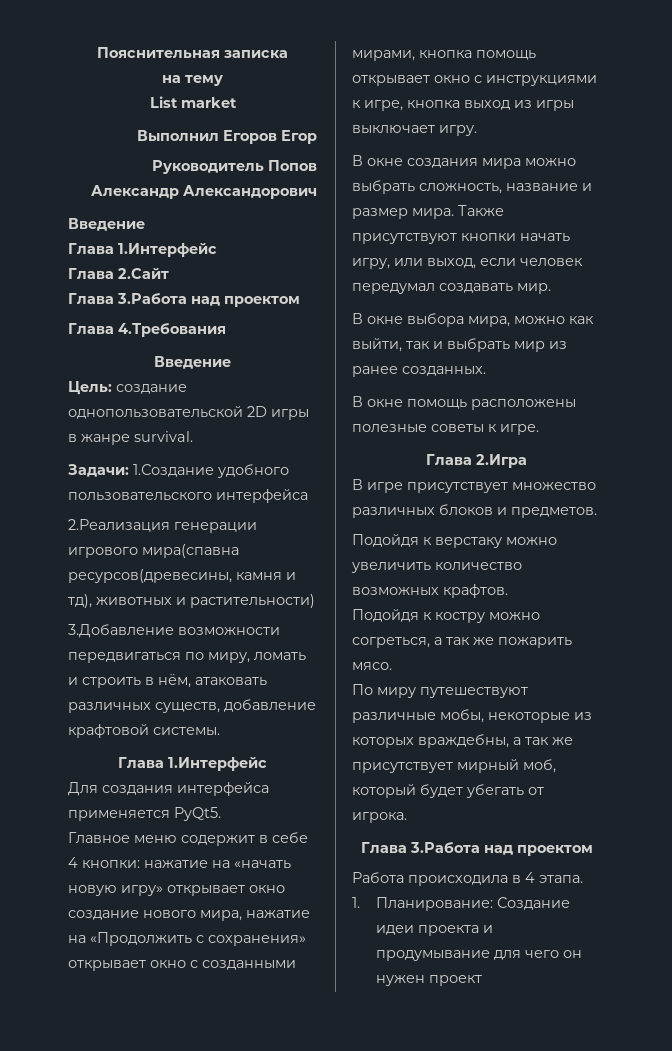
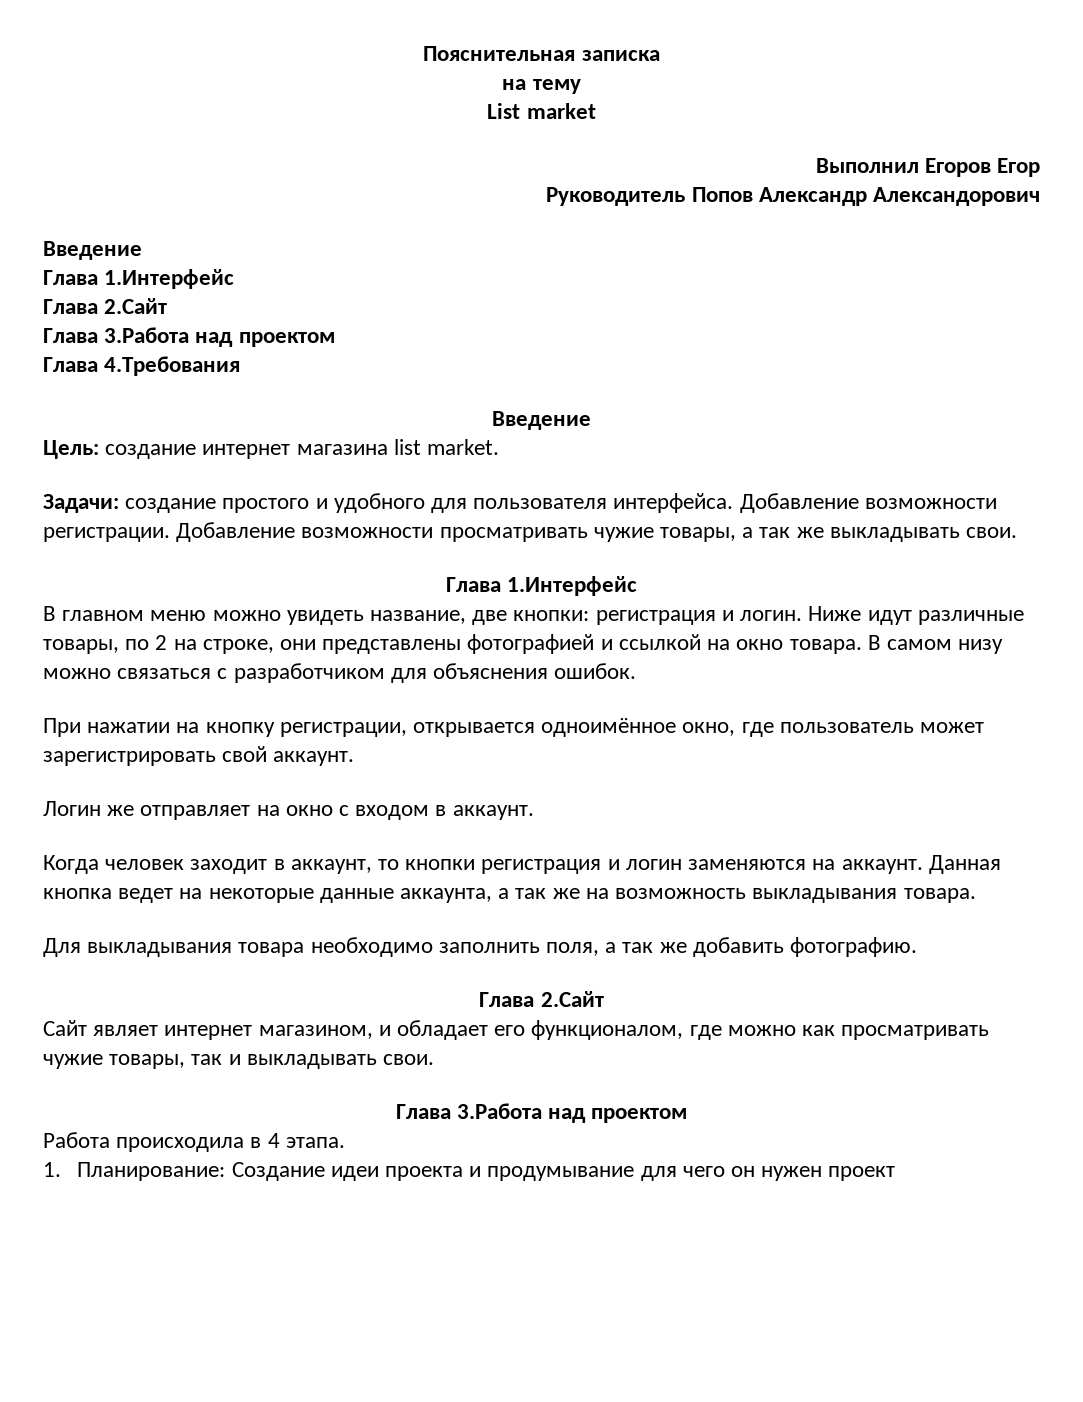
[68,406,309,420] [68,431,193,445] [68,464,289,478] [68,489,308,503] [68,519,257,533] [68,544,239,558] [68,569,296,583] [68,594,315,608] [68,624,280,638] [68,652,306,663] [68,674,267,688] [68,699,316,713] [68,724,220,738] [118,757,267,771] [68,782,269,796] [68,807,221,821] [68,832,308,846] [68,857,291,869] [68,885,285,896] [68,910,310,921] [68,932,306,946] [68,960,296,971] [352,50,536,61] [352,75,597,86] [352,100,574,111] [352,125,477,136] [352,155,576,169] [352,180,592,194] [352,205,504,219] [352,233,570,244] [352,258,583,269] [352,283,551,294] [352,313,594,327] [352,338,567,352] [352,366,486,377] [352,396,576,410] [352,424,539,435] [426,454,527,468] [352,479,596,493] [352,504,597,518] [352,534,557,548] [351,562,522,573] [352,584,508,598] [352,609,540,623] [352,637,572,648] [352,662,392,670] [352,684,528,698] [352,709,592,723] [352,734,573,748] [352,759,556,773] [352,784,544,798] [352,812,407,823] однопользовательской 2D игры в жанре survival. // Задачи: 1.Создание удобного пользовательского интерфейса // 2.Реализация генерации игрового мира(спавна ресурсов(древесины, камня и тд), животных и растительности) // 3.Добавление возможности передвигаться по миру, ломать и строить в нём, атаковать различных существ, добавление крафтовой системы. // Глава 1.Интерфейс // Для создания интерфейса применяется PyQt5. // Главное меню содержит в себе 4 кнопки: нажатие на «начать новую игру» открывает окно создание нового мира, нажатие на «Продолжить с сохранения» открывает окно с созданными мирами, кнопка помощь открывает окно с инструкциями к игре, кнопка выход из игры выключает игру. // В окне создания мира можно выбрать сложность, название и размер мира. Также присутствуют кнопки начать игру, или выход, если человек передумал создавать мир. // В окне выбора мира, можно как выйти, так и выбрать мир из ранее созданных. // В окне помощь расположены полезные советы к игре. // Глава 2.Игра // В игре присутствует множество различных блоков и предметов. // Подойдя к верстаку можно увеличить количество возможных крафтов. // Подойдя к костру можно согреться, а так же пожарить мясо. // По миру путешествуют различные мобы, некоторые из которых враждебны, а так же присутствует мирный моб, который будет убегать от игрока. -> [202,439,500,459] [43,493,997,513] [43,522,1018,542] [445,576,638,596] [43,606,1024,625] [43,634,1004,654] [43,663,637,683] [43,718,985,737] [43,746,355,766] [43,801,534,820] [43,855,1001,874] [43,888,976,903] [43,937,918,957] [479,991,604,1007] [43,1020,990,1040] [43,1054,435,1069] интернет магазина list market. // Задачи: создание простого и удобного для пользователя интерфейса. Добавление возможности регистрации. Добавление возможности просматривать чужие товары, а так же выкладывать свои. // Глава 1.Интерфейс // В главном меню можно увидеть название, две кнопки: регистрация и логин. Ниже идут различные товары, по 2 на строке, они представлены фотографией и ссылкой на окно товара. В самом низу можно связаться с разработчиком для объяснения ошибок. // При нажатии на кнопку регистрации, открывается одноимённое окно, где пользователь может зарегистрировать свой аккаунт. // Логин же отправляет на окно с входом в аккаунт. // Когда человек заходит в аккаунт, то кнопки регистрация и логин заменяются на аккаунт. Данная кнопка ведет на некоторые данные аккаунта, а так же на возможность выкладывания товара. // Для выкладывания товара необходимо заполнить поля, а так же добавить фотографию. // Глава 2.Сайт // Сайт являет интернет магазином, и обладает его функционалом, где можно как просматривать чужие товары, так и выкладывать свои.

